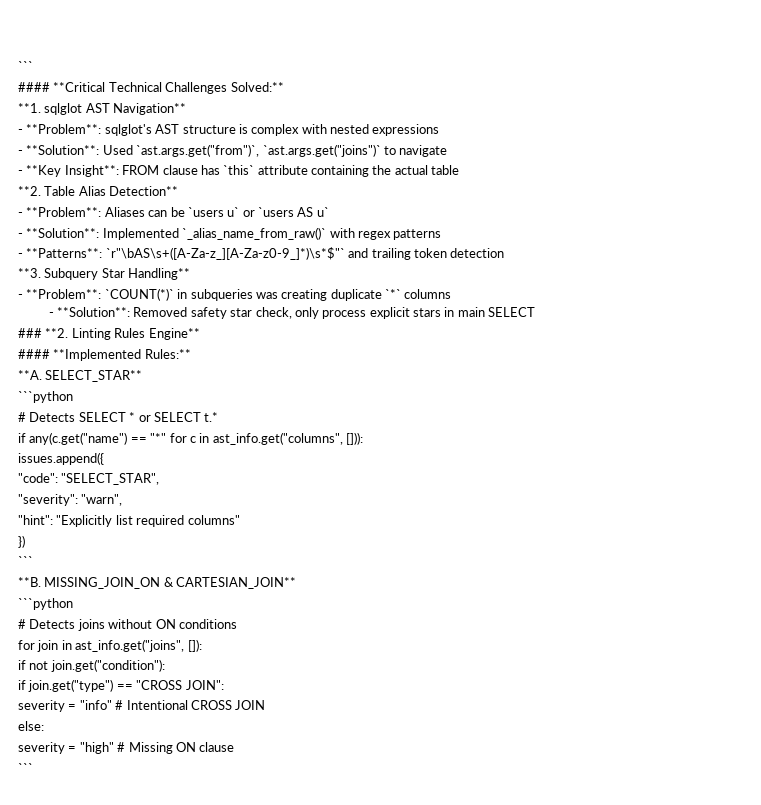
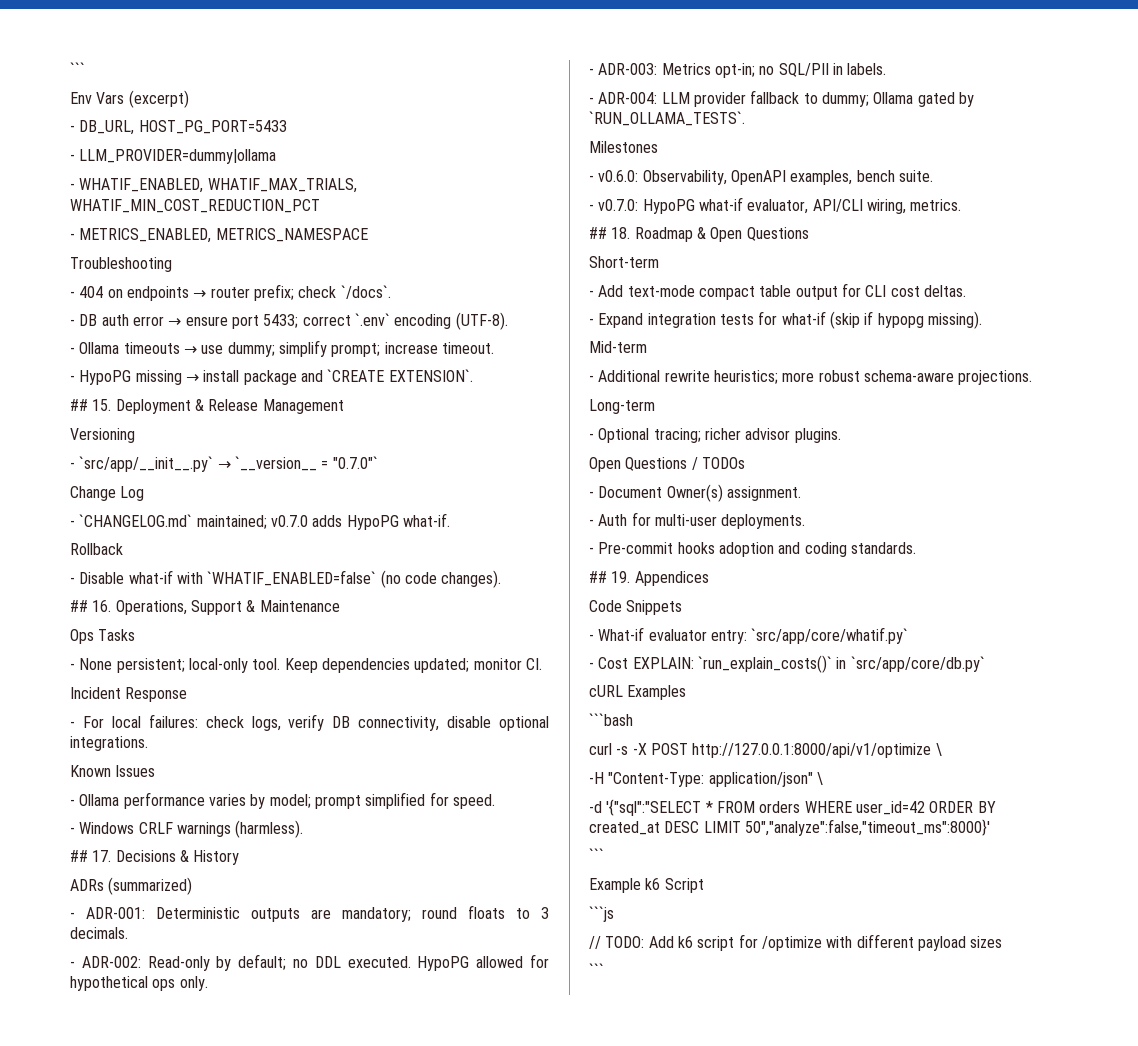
[18,61,33,71] [18,82,284,94] [18,103,187,115] [18,124,440,136] [18,144,448,157] [18,165,460,177] [18,186,179,196] [18,207,329,217] [18,227,442,240] [18,247,505,260] [18,268,191,280] [18,288,452,301] [48,307,536,319] [18,328,200,340] [18,349,191,361] [18,370,143,382] [18,391,73,403] [18,412,219,422] [18,432,363,445] [18,452,104,465] [18,473,160,485] [18,494,123,506] [18,515,240,527] [18,535,25,548] [18,556,33,566] [18,577,297,589] [18,598,73,610] [18,619,237,631] [18,639,202,652] [18,659,165,672] [18,679,224,692] [18,700,266,712] [18,721,44,731] [18,742,235,754] ``` // #### **Critical Technical Challenges Solved:** // **1. sqlglot AST Navigation** // - **Problem**: sqlglot's AST structure is complex with nested expressions // - **Solution**: Used `ast.args.get("from")`, `ast.args.get("joins")` to navigate // - **Key Insight**: FROM clause has `this` attribute containing the actual table // **2. Table Alias Detection** // - **Problem**: Aliases can be `users u` or `users AS u` // - **Solution**: Implemented `_alias_name_from_raw()` with regex patterns // - **Patterns**: `r"\bAS\s+([A-Za-z_][A-Za-z0-9_]*)\s*$"` and trailing token detection // **3. Subquery Star Handling** // - **Problem**: `COUNT(*)` in subqueries was creating duplicate `*` columns // - **Solution**: Removed safety star check, only process explicit stars in main SELECT // ### **2. Linting Rules Engine** // #### **Implemented Rules:** // **A. SELECT_STAR** // ```python // # Detects SELECT * or SELECT t.* // if any(c.get("name") == "*" for c in ast_info.get("columns", [])): // issues.append({ // "code": "SELECT_STAR", // "severity": "warn", // "hint": "Explicitly list required columns" // }) // ``` // **B. MISSING_JOIN_ON & CARTESIAN_JOIN** // ```python // # Detects joins without ON conditions // for join in ast_info.get("joins", []): // if not join.get("condition"): // if join.get("type") == "CROSS JOIN": // severity = "info" # Intentional CROSS JOIN // else: // severity = "high" # Missing ON clause -> [70,62,85,75] [70,90,189,108] [70,120,287,135] [70,149,277,164] [70,178,357,193] [70,199,320,213] [70,228,368,243] [70,257,172,272] [70,284,391,301] [70,312,508,330] [70,340,494,357] [70,369,473,385] [70,399,344,414] [70,428,135,443] [70,456,378,472] [70,486,145,501] [70,513,450,530] [70,543,123,555] [70,570,502,588] [70,600,340,615] [70,629,136,644] [70,658,542,673] [70,687,188,702] [70,714,549,731] [70,736,148,751] [70,765,156,777] [70,792,495,809] [70,820,304,838] [70,850,240,865] [70,877,193,895] [70,905,549,922] [70,927,128,939] [70,954,550,971] [70,976,208,991] [589,63,887,78] [589,90,974,107] [589,111,745,126] [589,141,658,153] [589,170,933,185] [589,197,962,214] [589,227,809,242] [589,256,659,268] [589,283,966,300] [589,311,982,329] [589,341,647,353] [589,370,1033,385] [589,399,655,414] [589,428,841,443] [589,457,745,472] [589,484,801,502] [589,512,806,529] [589,542,916,557] [589,571,709,586] [589,600,683,615] [589,627,909,644] [589,655,985,673] [589,685,687,700] [589,713,633,726] [589,743,942,758] [589,772,823,787] [589,799,996,816] [589,819,990,836] [589,848,604,861] [589,878,704,893] [589,906,614,922] [589,934,1003,951] ``` // Env Vars (excerpt) // - DB_URL, HOST_PG_PORT=5433 // - LLM_PROVIDER=dummy|ollama // - WHATIF_ENABLED, WHATIF_MAX_TRIALS, WHATIF_MIN_COST_REDUCTION_PCT // - METRICS_ENABLED, METRICS_NAMESPACE // Troubleshooting // - 404 on endpoints → router prefix; check `/docs`. // - DB auth error → ensure port 5433; correct `.env` encoding (UTF-8). // - Ollama timeouts → use dummy; simplify prompt; increase timeout. // - HypoPG missing → install package and `CREATE EXTENSION`. // ## 15. Deployment & Release Management // Versioning // - `src/app/__init__.py` → `__version__ = "0.7.0"` // Change Log // - `CHANGELOG.md` maintained; v0.7.0 adds HypoPG what-if. // Rollback // - Disable what-if with `WHATIF_ENABLED=false` (no code changes). // ## 16. Operations, Support & Maintenance // Ops Tasks // - None persistent; local-only tool. Keep dependencies updated; monitor CI. // Incident Response // - For local failures: check logs, verify DB connectivity, disable optional integrations. // Known Issues // - Ollama performance varies by model; prompt simplified for speed. // - Windows CRLF warnings (harmless). // ## 17. Decisions & History // ADRs (summarized) // - ADR-001: Deterministic outputs are mandatory; round floats to 3 decimals. // - ADR-002: Read-only by default; no DDL executed. HypoPG allowed for hypothetical ops only. // - ADR-003: Metrics opt-in; no SQL/PII in labels. // - ADR-004: LLM provider fallback to dummy; Ollama gated by `RUN_OLLAMA_TESTS`. // Milestones // - v0.6.0: Observability, OpenAPI examples, bench suite. // - v0.7.0: HypoPG what-if evaluator, API/CLI wiring, metrics. // ## 18. Roadmap & Open Questions // Short-term // - Add text-mode compact table output for CLI cost deltas. // - Expand integration tests for what-if (skip if hypopg missing). // Mid-term // - Additional rewrite heuristics; more robust schema-aware projections. // Long-term // - Optional tracing; richer advisor plugins. // Open Questions / TODOs // - Document Owner(s) assignment. // - Auth for multi-user deployments. // - Pre-commit hooks adoption and coding standards. // ## 19. Appendices // Code Snippets // - What-if evaluator entry: `src/app/core/whatif.py` // - Cost EXPLAIN: `run_explain_costs()` in `src/app/core/db.py` // cURL Examples // ```bash // curl -s -X POST http://127.0.0.1:8000/api/v1/optimize \ // -H "Content-Type: application/json" \ // -d '{"sql":"SELECT * FROM orders WHERE user_id=42 ORDER BY created_at DESC LIMIT 50","analyze":false,"timeout_ms":8000}' // ``` // Example k6 Script // ```js // // TODO: Add k6 script for /optimize with different payload sizes

